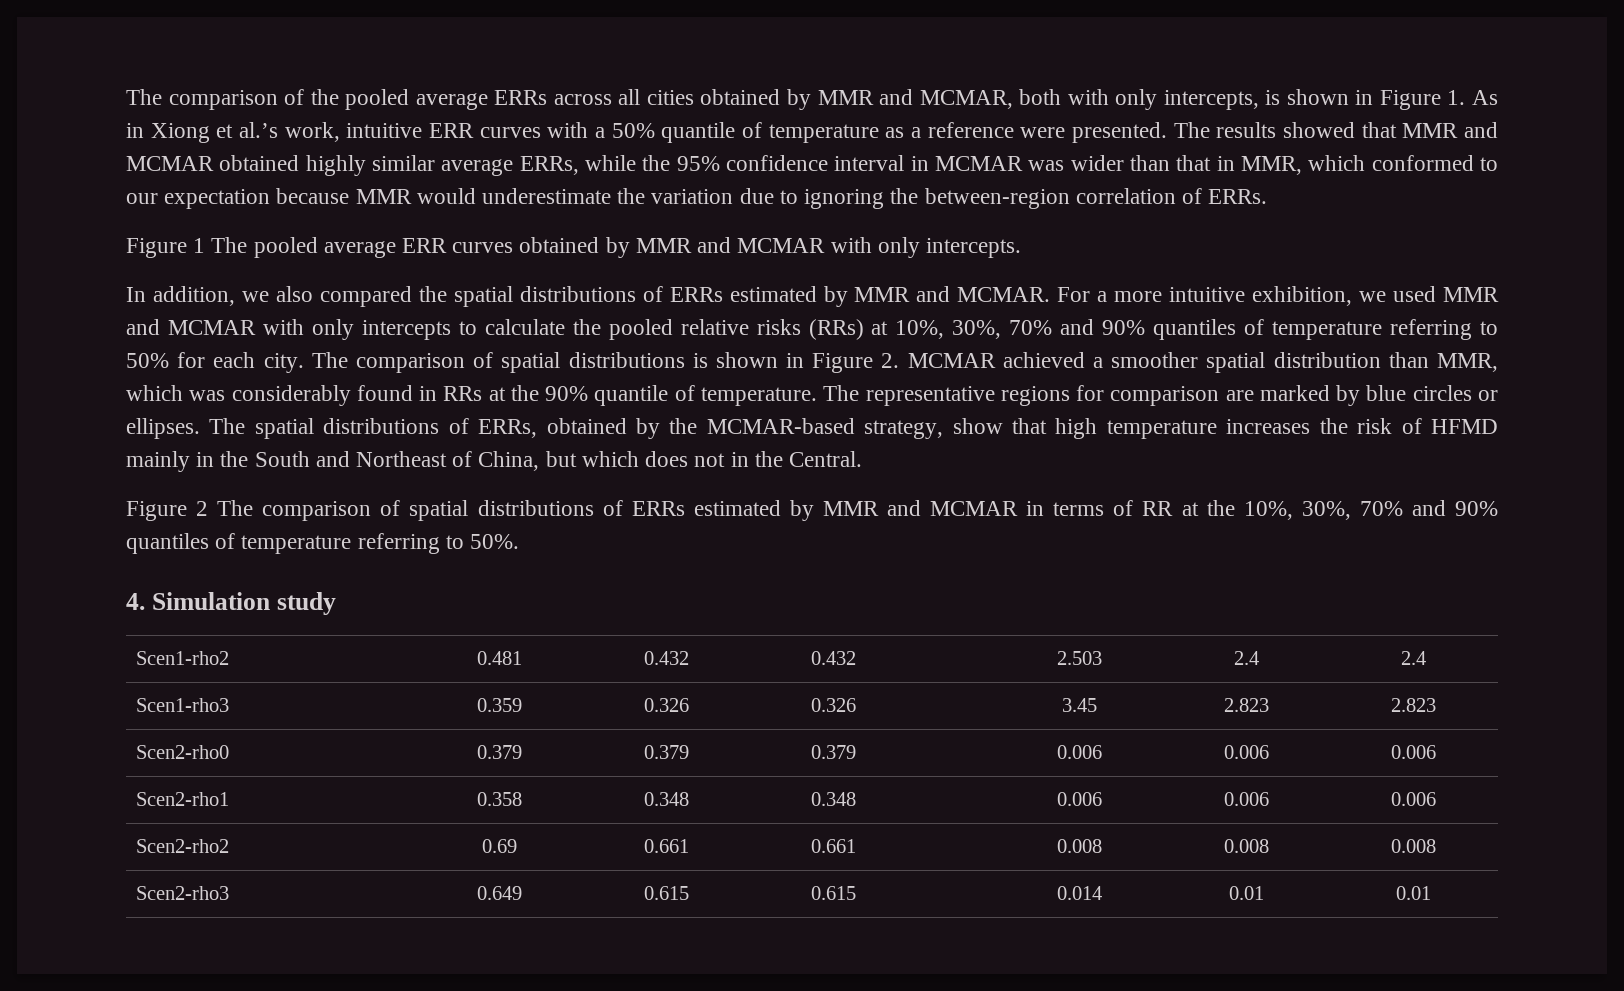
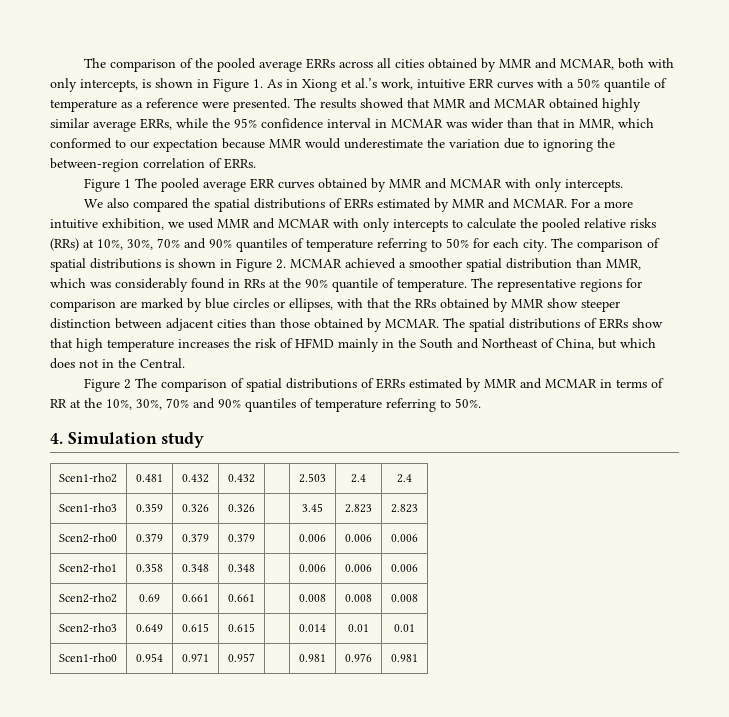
[126,286,269,306] In addition, we -> [84,199,104,208] We
[126,418,944,439] ellipses. The spatial distributions of ERRs, obtained by the MCMAR-based strategy, -> [289,298,620,312] [50,318,628,332] ellipses, with that the RRs obtained by MMR show steeper distinction between adjacent cities than those obtained by MCMAR. The spatial distributions of ERRs
(1431, 893) none -> [58,653,117,662] [136,653,163,662] [182,653,209,662] [228,653,255,662] [299,654,326,662] [345,653,372,662] [391,654,418,662] // Scen1-rho0 | 0.954 | 0.971 | 0.957 | | 0.981 | 0.976 | 0.981

